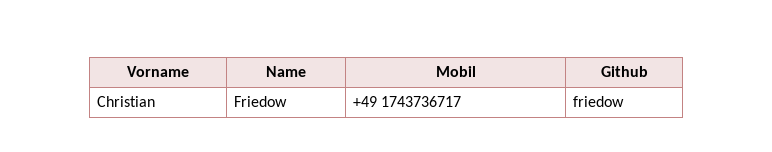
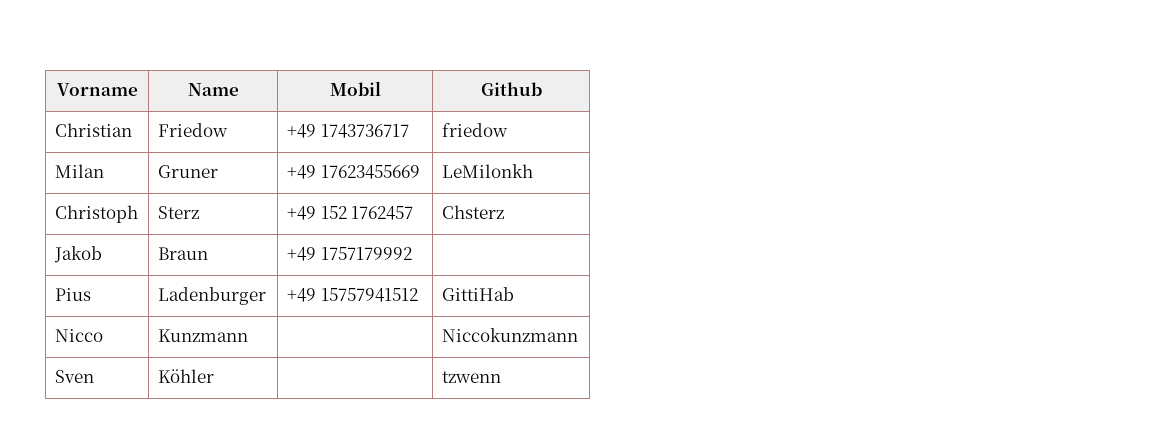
(624, 101) none -> [54,164,104,178] [157,165,218,178] [286,165,420,179] [441,164,533,178] [54,205,138,223] [157,206,199,219] [286,206,414,220] [441,205,504,219] [53,246,102,263] [157,247,208,260] [286,247,412,261] [54,288,91,301] [157,287,266,305] [286,288,418,302] [441,287,514,301] [54,329,103,342] [157,329,248,342] [441,328,578,342] [54,370,94,383] [157,369,214,383] [441,371,501,383] // Milan | Gruner | +49 17623455669 | LeMilonkh // Christoph | Sterz | +49 152 1762457 | Chsterz // Jakob | Braun | +49 1757179992 | // Pius | Ladenburger | +49 15757941512 | GittiHab // Nicco | Kunzmann | | Niccokunzmann // Sven | Köhler | | tzwenn

